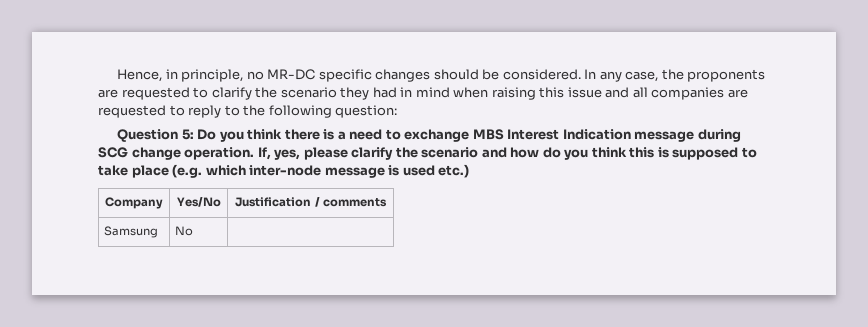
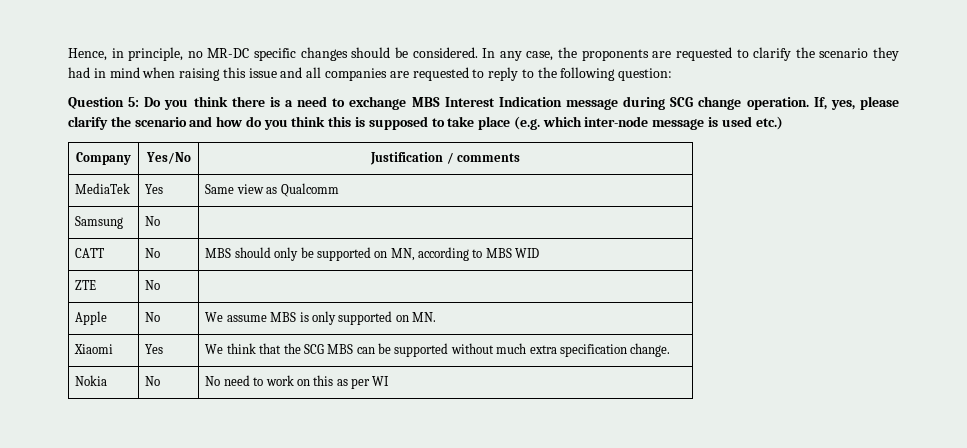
[104,226,159,238] [175,226,194,236] Samsung | No | -> [75,183,131,194] [145,184,164,194] [205,183,339,197] [75,216,124,229] [145,216,161,226] [75,248,105,258] [145,248,161,258] [205,247,540,261] [75,280,97,290] [145,280,161,290] [75,311,108,325] [145,312,161,322] [205,311,437,325] [74,344,114,354] [145,344,164,354] [205,343,671,357] [75,375,108,386] [145,376,161,386] [205,375,390,389] MediaTek | Yes | Same view as Qualcomm // Samsung | No | // CATT | No | MBS should only be supported on MN, according to MBS WID // ZTE | No | // Apple | No | We assume MBS is only supported on MN. // Xiaomi | Yes | We think that the SCG MBS can be supported without much extra specification change. // Nokia | No | No need to work on this as per WI

